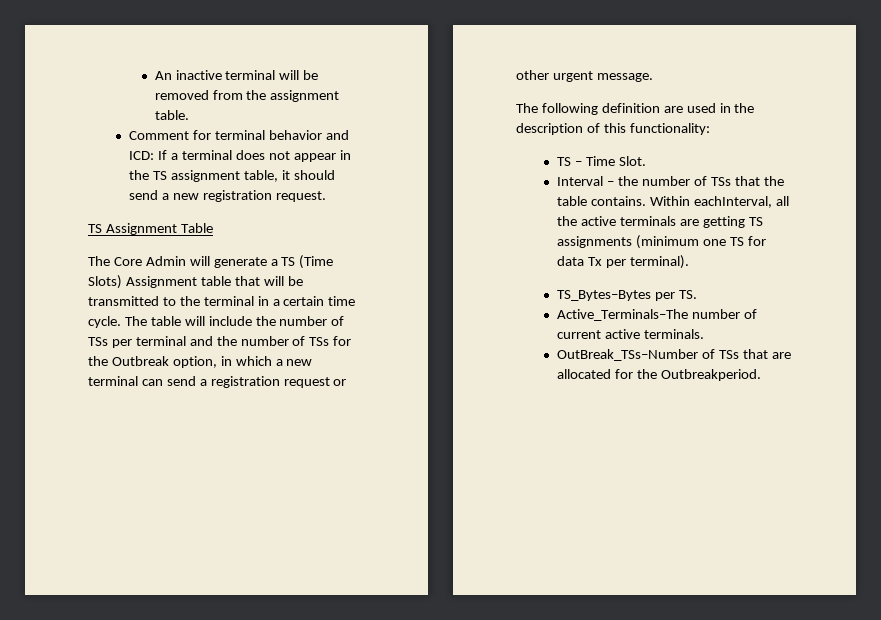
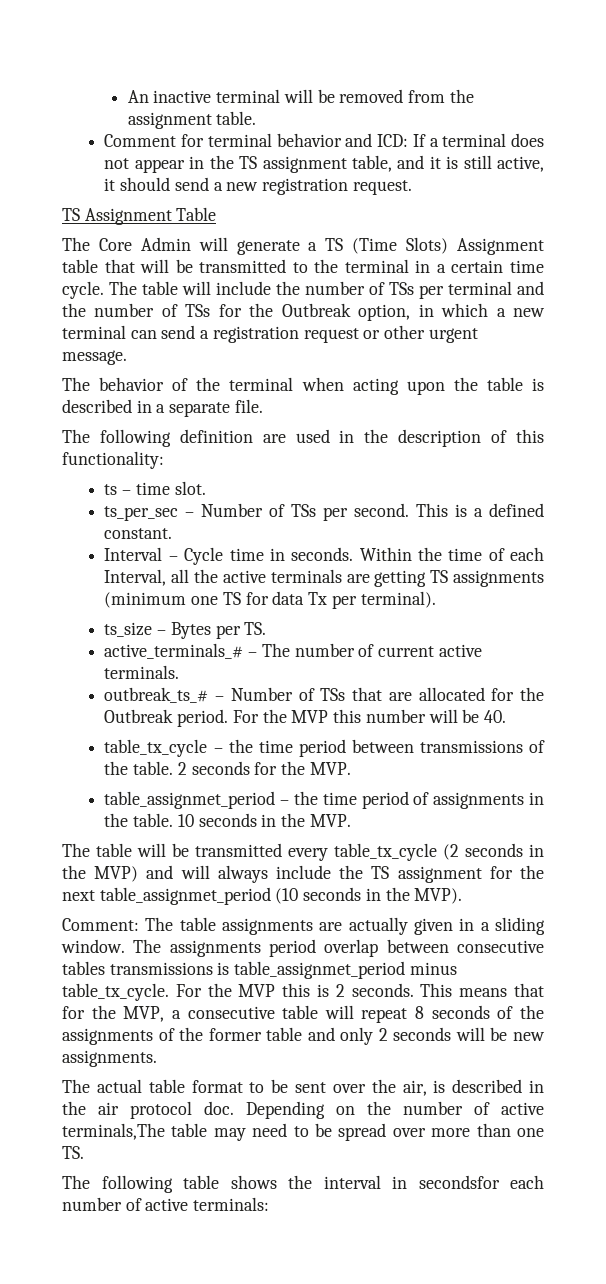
(279, 176) none -> [397,155,545,172] and it is still active,
(653, 77) none -> [62,377,545,395] [62,399,263,417] // The behavior of the terminal when acting upon the table is described in a separate file.
[557,156,647,166] [557,176,784,186] [557,196,773,208] TS – Time Slot. // Interval – the number of TSs that the table contains. Within eachInterval, -> [104,481,206,495] [104,503,544,521] [104,528,173,539] [104,547,544,565] [104,569,167,586] ts – time slot. // ts_per_sec – Number of TSs per second. This is a defined constant. // Interval – Cycle time in seconds. Within the time of each Interval,
[557,290,652,301] TS_Bytes–Bytes -> [104,622,211,639] ts_size – Bytes
[557,309,689,321] Active_Terminals–The -> [104,643,290,659] active_terminals_# – The
[557,349,699,361] OutBreak_TSs–Number -> [104,687,293,703] outbreak_ts_# – Number
[661,369,762,381] Outbreakperiod. -> [104,709,506,727] [104,739,545,757] [104,761,351,775] [104,791,544,809] [104,813,351,827] [62,843,544,861] [62,865,544,883] [62,887,463,905] [62,917,545,935] [61,939,544,957] [62,961,457,979] [62,983,545,1001] [62,1005,544,1023] [62,1027,545,1045] [62,1050,157,1067] [62,1079,544,1096] [62,1101,544,1119] [62,1123,544,1141] [62,1146,84,1159] [62,1175,544,1193] [62,1197,270,1211] Outbreak period. For the MVP this number will be 40. // table_tx_cycle – the time period between transmissions of the table. 2 seconds for the MVP. // table_assignmet_period – the time period of assignments in the table. 10 seconds in the MVP. // The table will be transmitted every table_tx_cycle (2 seconds in the MVP) and will always include the TS assignment for the next table_assignmet_period (10 seconds in the MVP). // Comment: The table assignments are actually given in a sliding window. The assignments period overlap between consecutive tables transmissions is table_assignmet_period minus table_tx_cycle. For the MVP this is 2 seconds. This means that for the MVP, a consecutive table will repeat 8 seconds of the assignments of the former table and only 2 seconds will be new assignments. // The actual table format to be sent over the air, is described in the air protocol doc. Depending on the number of active terminals,The table may need to be spread over more than one TS. // The following table shows the interval in secondsfor each number of active terminals:

